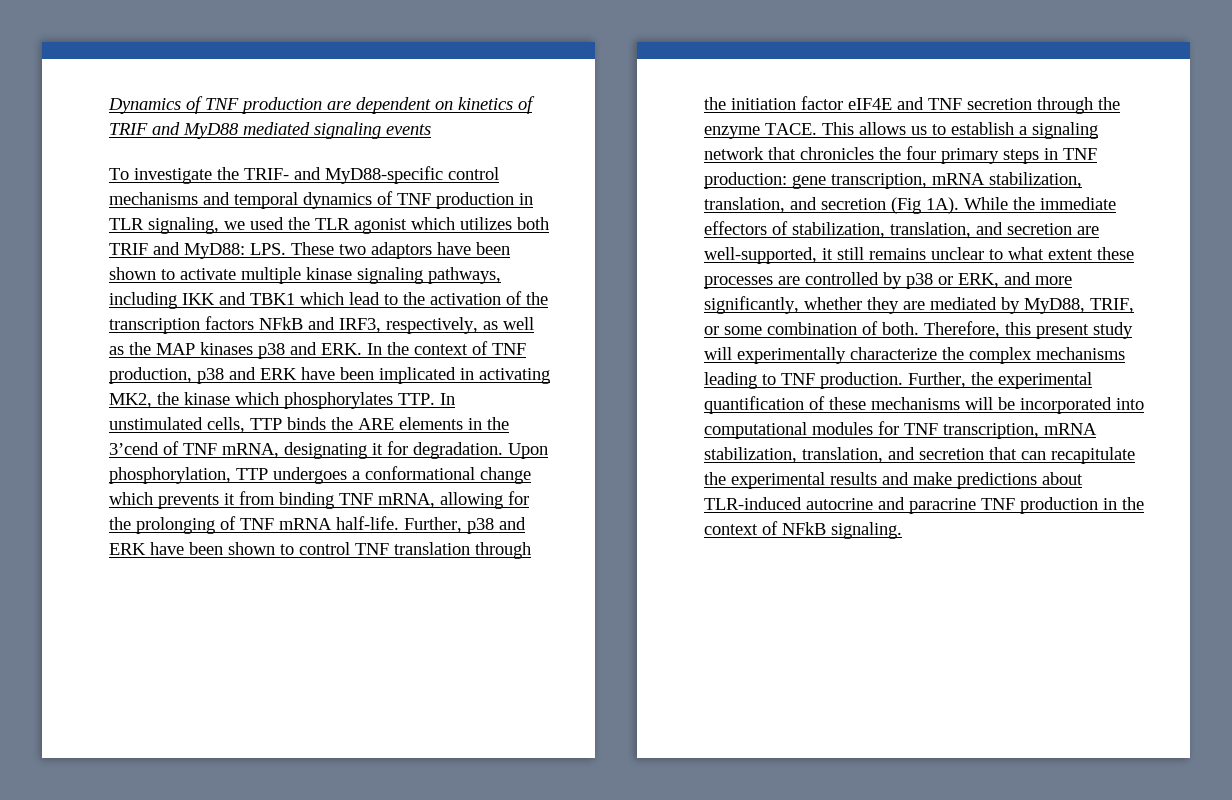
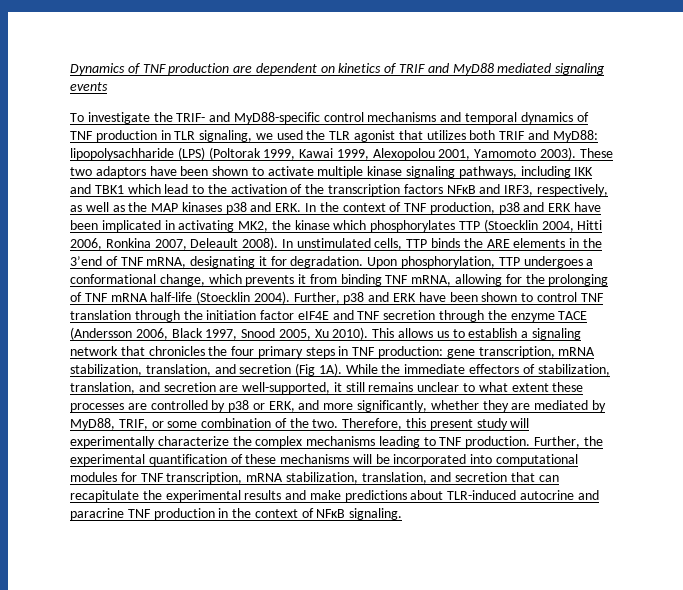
[411,217,455,230] which -> [398,130,423,140] that
[250,243,286,255] LPS. -> [70,147,577,160] lipopolysachharide (LPS) (Poltorak 1999, Kawai 1999, Alexopolou 2001, Yamomoto 2003).
[259,317,303,330] NFkB -> [446,185,476,194] NFκB
[398,393,435,405] TTP. -> [459,219,603,232] [70,237,279,250] TTP (Stoecklin 2004, Hitti 2006, Ronkina 2007, Deleault 2008).
[109,442,159,455] 3’cend -> [70,256,102,266] 3’end
[480,467,531,484] change -> [159,274,205,286] change,
[336,516,399,530] half-life. -> [150,291,290,304] half-life (Stoecklin 2004).
[765,123,817,135] TACE. -> [558,311,588,320] [70,327,369,340] TACE (Andersson 2006, Black 1997, Snood 2005, Xu 2010).
[882,322,919,335] both. -> [289,418,339,428] the two.
[782,522,826,535] NFkB -> [316,509,346,518] NFκB

